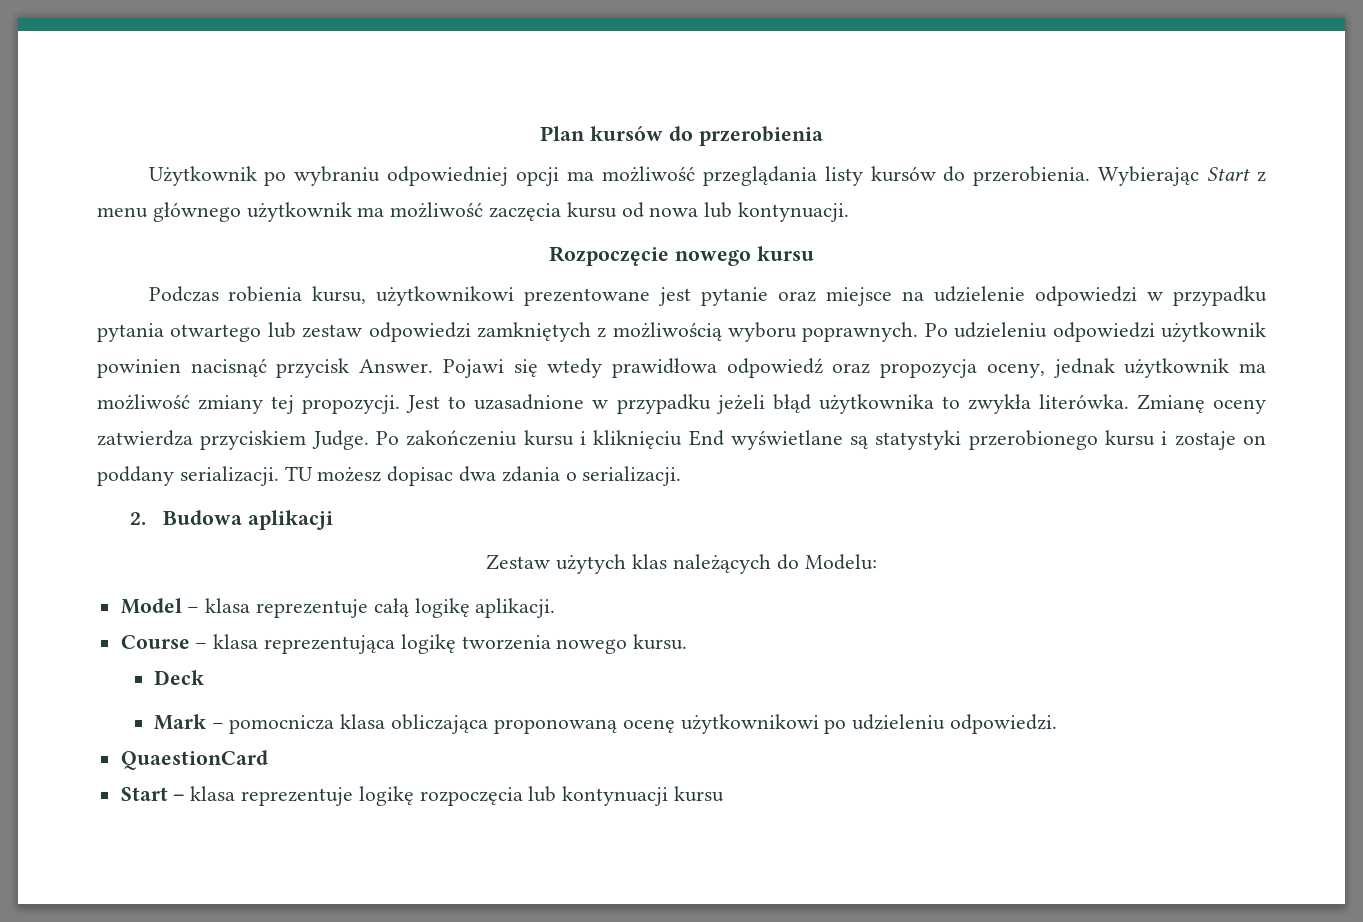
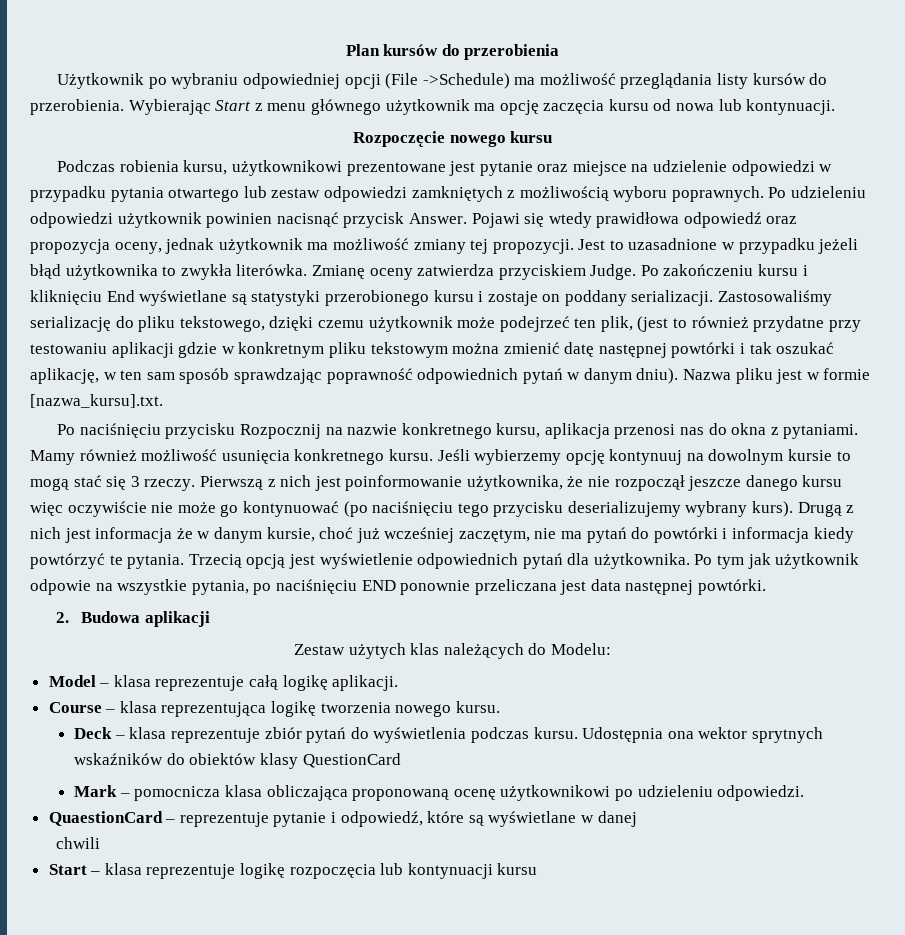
(560, 176) none -> [385,73,510,89] (File ->Schedule)
[390,202,484,218] możliwość -> [499,100,539,115] opcję
[284,466,682,486] TU możesz dopisac dwa zdania o serializacji. -> [718,290,833,306] [30,316,861,332] [30,342,835,358] [30,368,871,384] [30,394,163,408] [57,423,859,439] [30,449,851,465] [30,475,843,491] [30,501,855,517] [30,527,854,543] [30,553,860,569] [30,579,767,595] Zastosowaliśmy serializację do pliku tekstowego, dzięki czemu użytkownik może podejrzeć ten plik, (jest to również przydatne przy testowaniu aplikacji gdzie w konkretnym pliku tekstowym można zmienić datę następnej powtórki i tak oszukać aplikację, w ten sam sposób sprawdzając poprawność odpowiednich pytań w danym dniu). Nazwa pliku jest w formie [nazwa_kursu].txt. // Po naciśnięciu przycisku Rozpocznij na nazwie konkretnego kursu, aplikacja przenosi nas do okna z pytaniami. Mamy również możliwość usunięcia konkretnego kursu. Jeśli wybierzemy opcję kontynuuj na dowolnym kursie to mogą stać się 3 rzeczy. Pierwszą z nich jest poinformowanie użytkownika, że nie rozpoczął jeszcze danego kursu więc oczywiście nie może go kontynuować (po naciśnięciu tego przycisku deserializujemy wybrany kurs). Drugą z nich jest informacja że w danym kursie, choć już wcześniej zaczętym, nie ma pytań do powtórki i informacja kiedy powtórzyć te pytania. Trzecią opcją jest wyświetlenie odpowiednich pytań dla użytkownika. Po tym jak użytkownik odpowie na wszystkie pytania, po naciśnięciu END ponownie przeliczana jest data następnej powtórki.
(204, 677) none -> [114,727,823,743] [74,753,401,769] – klasa reprezentuje zbiór pytań do wyświetlenia podczas kursu. Udostępnia ona wektor sprytnych wskaźników do obiektów klasy QuestionCard
(268, 760) none -> [165,811,637,827] [55,837,100,849] – reprezentuje pytanie i odpowiedź, które są wyświetlane w danej // chwili

